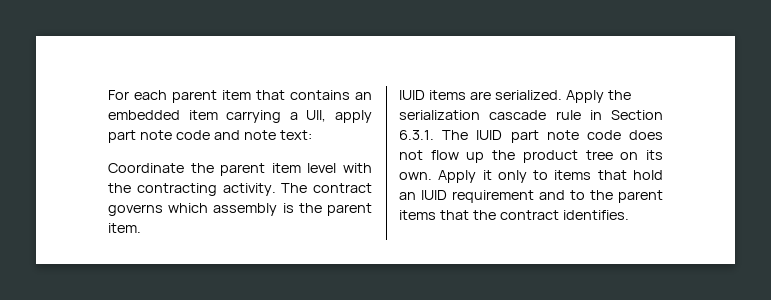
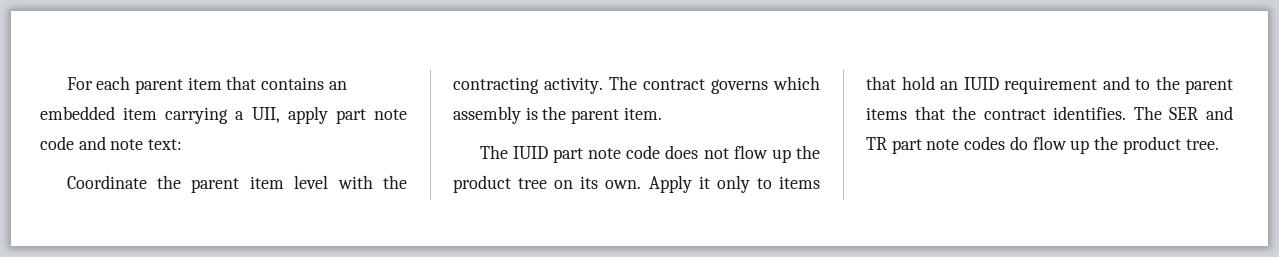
[399,90,631,103] [399,110,663,120] [399,130,434,140] IUID items are serialized. Apply the serialization cascade rule in Section 6.3.1. -> (662, 113) none
(629, 215) none -> [1133,106,1233,120] [866,136,1219,154] The SER and TR part note codes do flow up the product tree.

